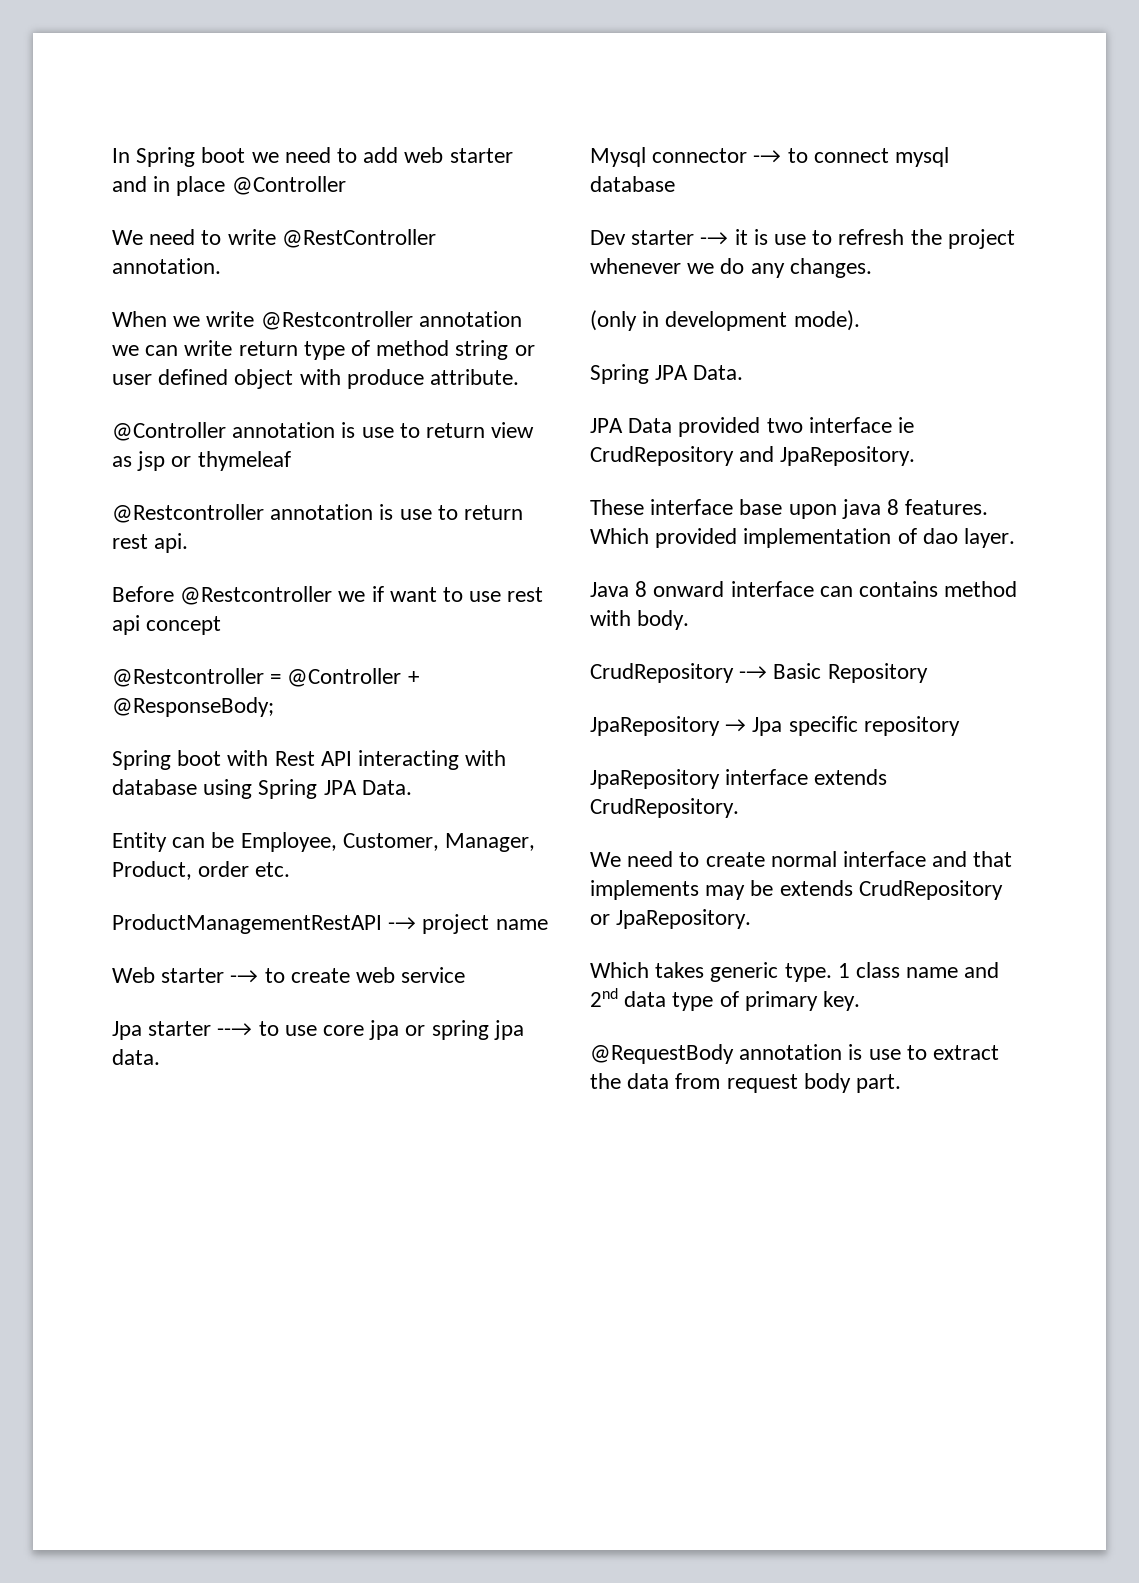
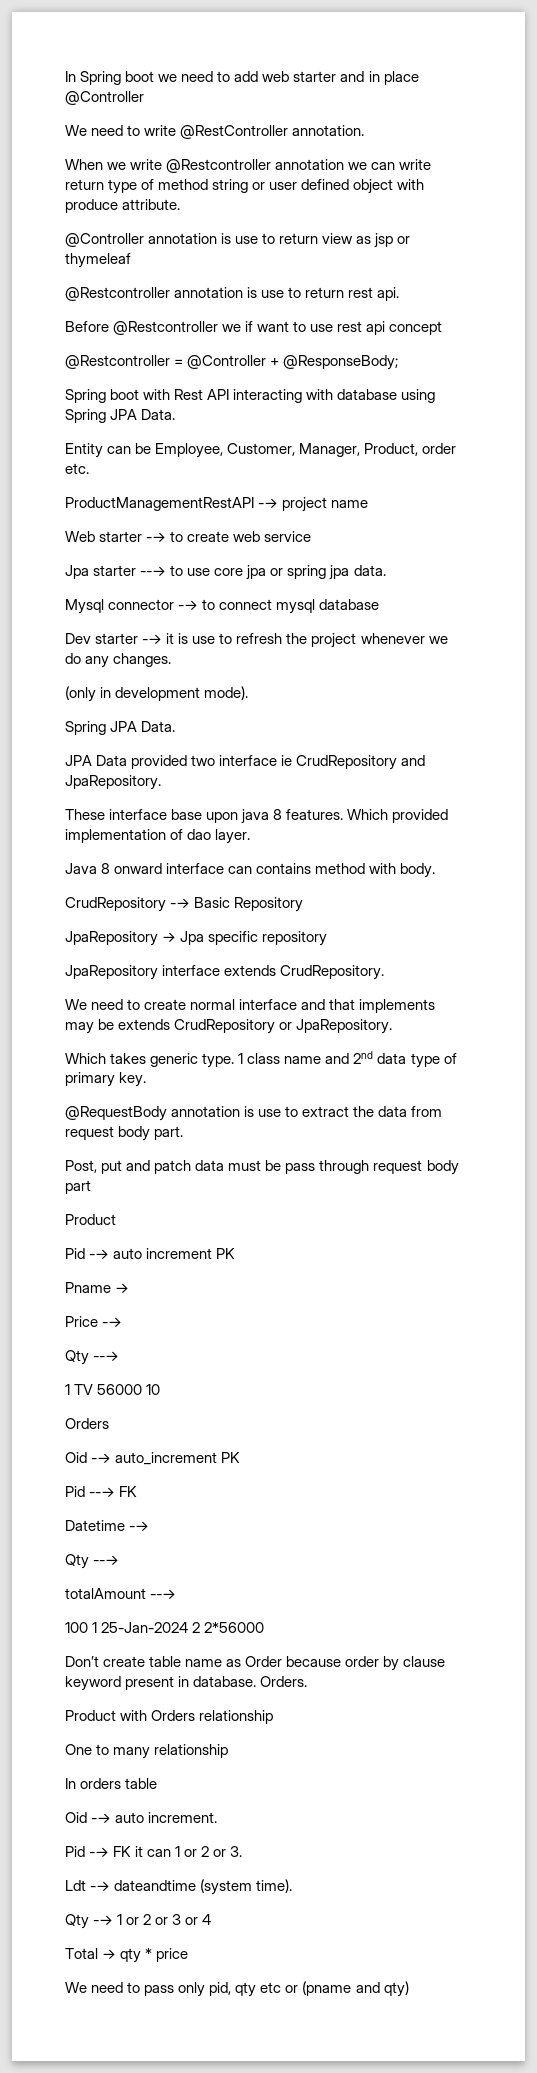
(902, 1083) none -> [65,1160,459,1175] [65,1180,91,1194] [65,1214,116,1225] [65,1248,236,1259] [65,1282,130,1293] [65,1316,123,1327] [65,1350,120,1365] [65,1384,161,1395] [65,1418,109,1429] [65,1452,241,1465] [65,1486,138,1497] [65,1520,150,1531] [65,1554,120,1569] [65,1588,177,1599] [65,1622,265,1633] [65,1656,446,1671] [65,1676,308,1691] [65,1710,274,1724] [65,1744,229,1759] [65,1778,158,1789] [65,1812,218,1823] [65,1846,243,1857] [65,1879,293,1895] [65,1914,212,1929] [65,1948,189,1963] [65,1981,409,1997] // Post, put and patch data must be pass through request body part // Product // Pid -→ auto increment PK // Pname → // Price -→ // Qty --→ // 1 TV 56000 10 // Orders // Oid -→ auto_increment PK // Pid --→ FK // Datetime -→ // Qty --→ // totalAmount --→ // 100 1 25-Jan-2024 2 2*56000 // Don’t create table name as Order because order by clause keyword present in database. Orders. // Product with Orders relationship // One to many relationship // In orders table // Oid -→ auto increment. // Pid -→ FK it can 1 or 2 or 3. // Ldt -→ dateandtime (system time). // Qty -→ 1 or 2 or 3 or 4 // Total → qty * price // We need to pass only pid, qty etc or (pname and qty)

